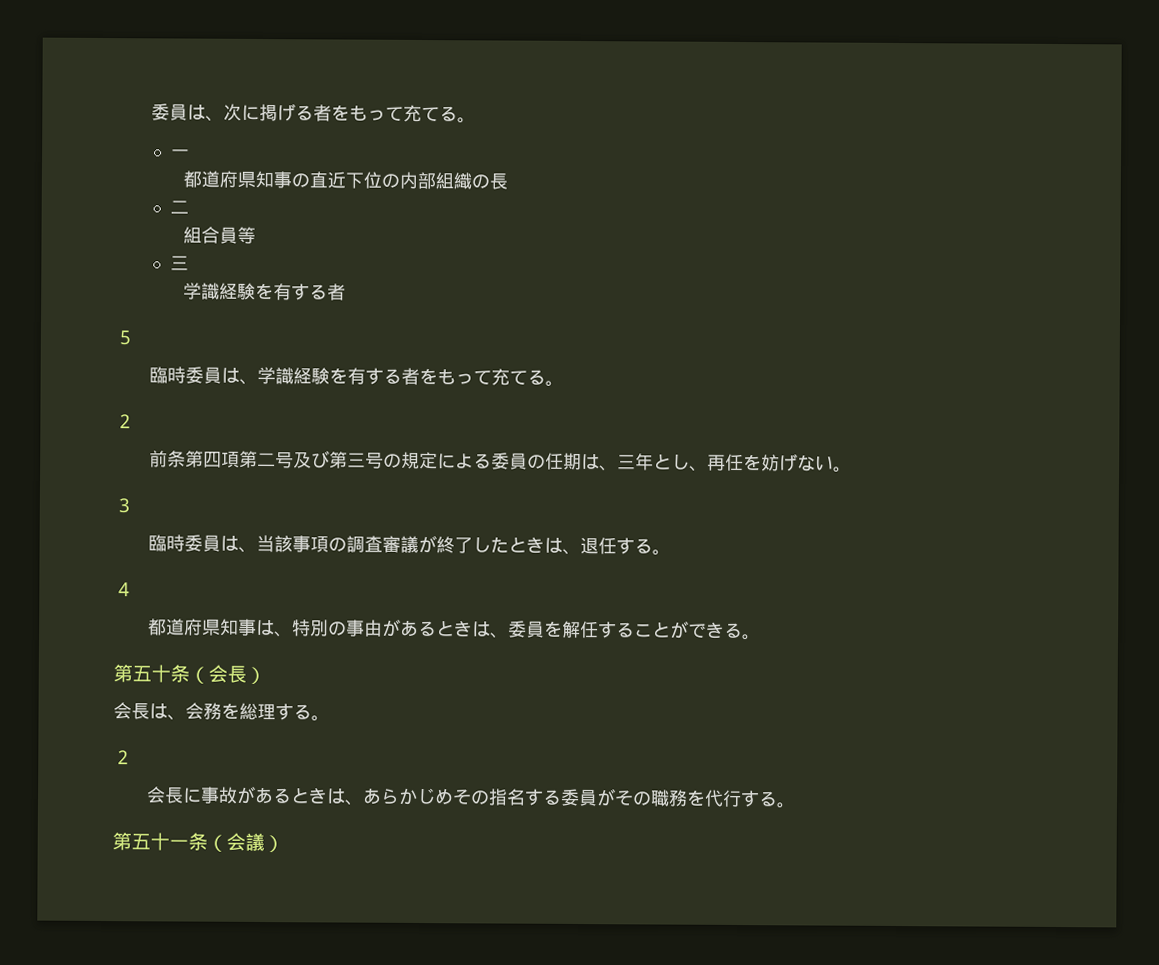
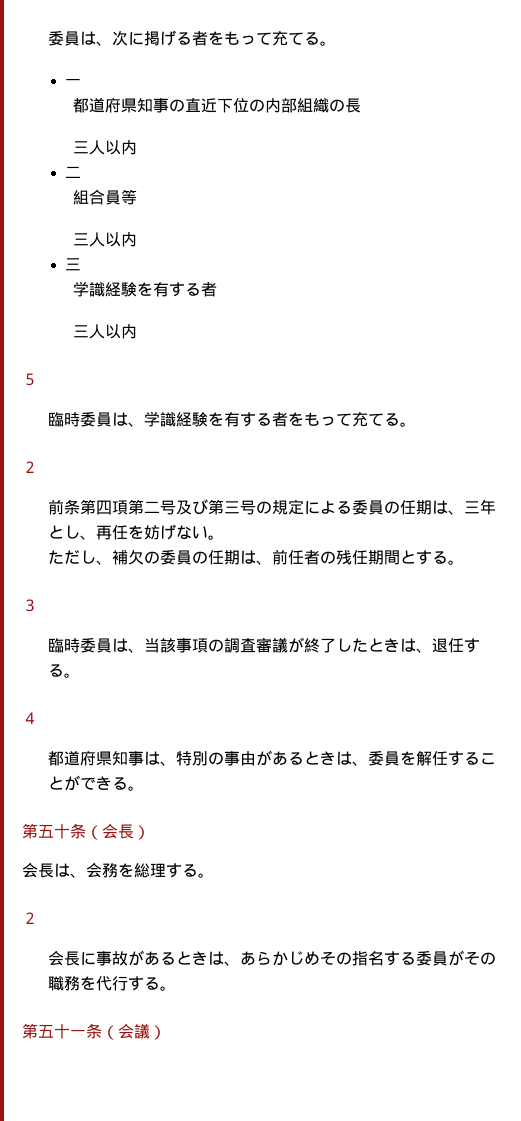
(509, 181) none -> [73,140,138,155] // 三人以内
(257, 235) none -> [73,232,138,247] // 三人以内
(347, 292) none -> [73,324,138,339] // 三人以内
(852, 469) none -> [47,549,464,565] // ただし、補欠の委員の任期は、前任者の残任期間とする。

